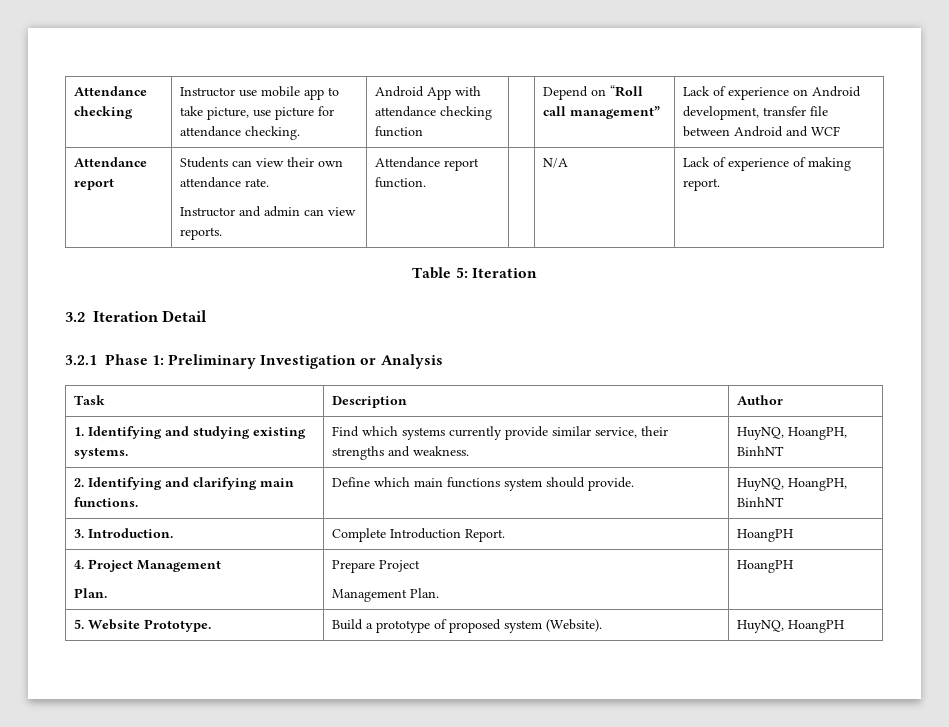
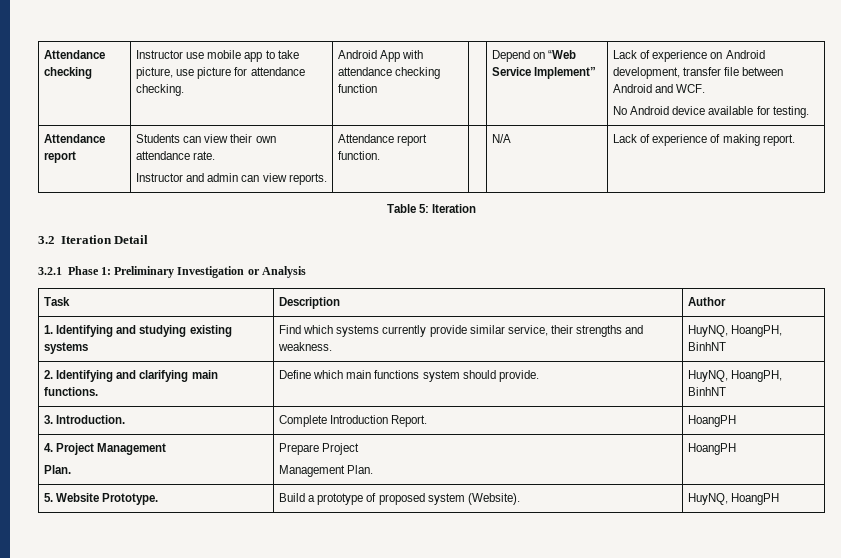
[610,85,644,97] [543,106,661,119] “Roll call management” -> [548,50,577,59] [492,67,597,79] “Web Service Implement”
[811,126,841,136] WCF -> [676,84,706,93] [613,106,809,118] WCF. // No Android device available for testing.
[74,447,129,459] systems. -> [44,342,89,354] systems

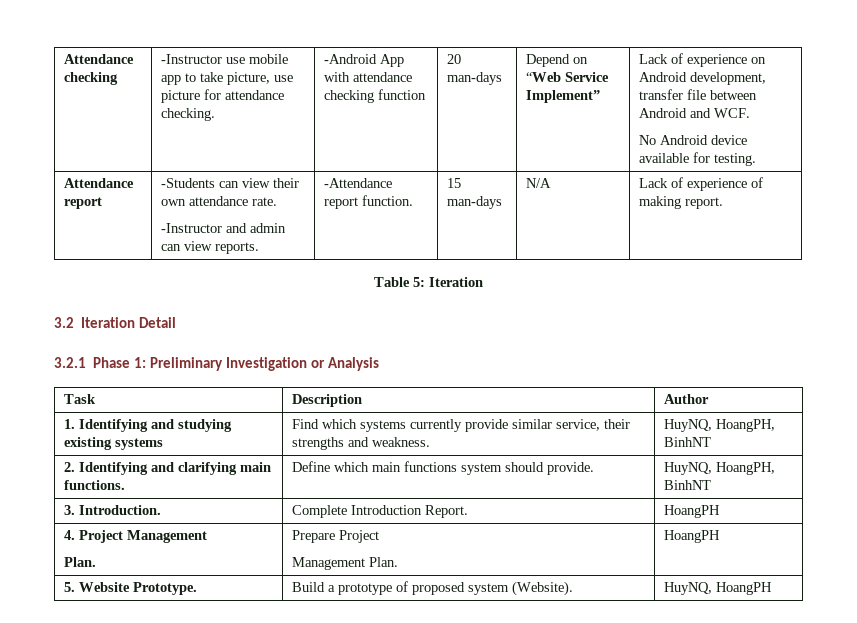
[136,50,184,59] Instructor -> [161,54,223,64] -Instructor
[338,50,378,59] Android -> [324,54,378,64] -Android
(378, 88) none -> [447,54,462,64] [447,72,503,85] 20 man-days
[136,134,181,143] Students -> [161,178,216,188] -Students
[136,173,184,182] Instructor -> [161,223,223,233] -Instructor
[338,134,395,143] Attendance -> [324,178,393,188] -Attendance
(381, 155) none -> [447,178,462,188] [447,196,503,209] 15 man-days

